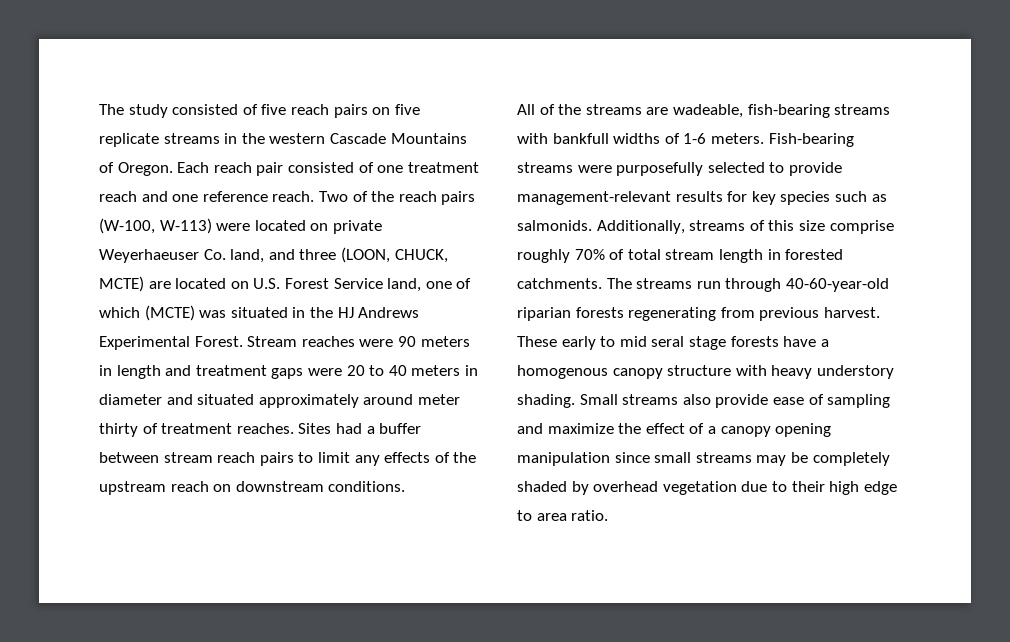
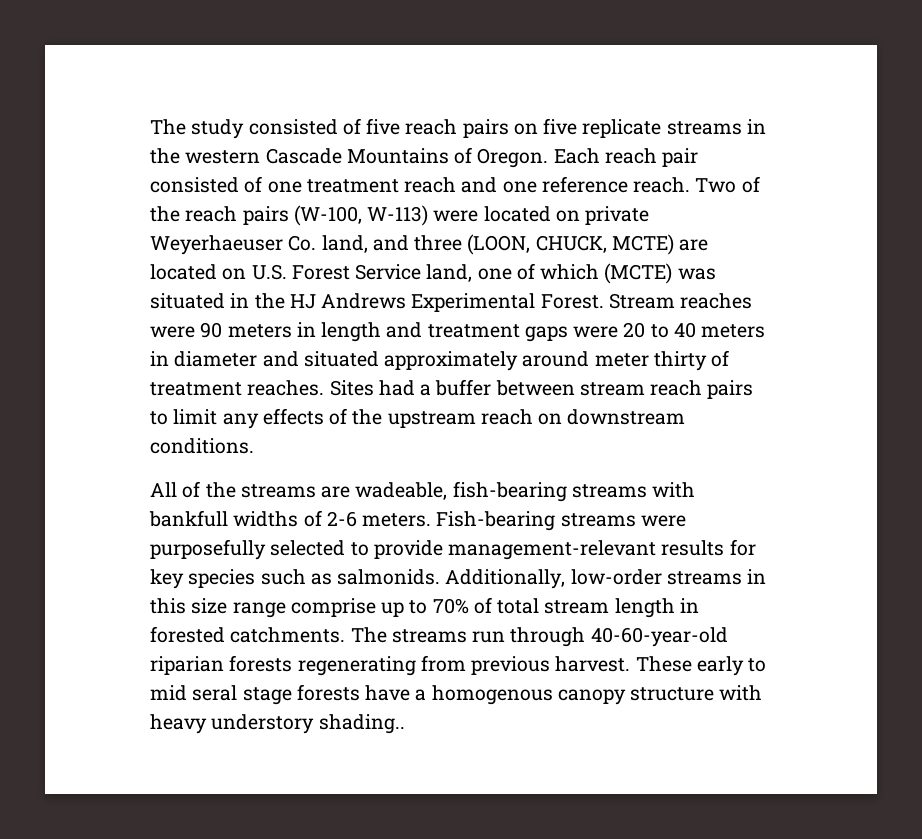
[683,133,707,144] 1-6 -> [326,511,357,527] 2-6
[689,220,894,234] [517,249,570,263] streams of this size comprise roughly -> [570,569,767,585] [150,598,428,618] low-order streams in this size range comprise up to
[517,394,891,408] [517,423,832,437] [517,452,890,466] [517,481,897,495] [517,510,609,521] shading. Small streams also provide ease of sampling and maximize the effect of a canopy opening manipulation since small streams may be completely shaded by overhead vegetation due to their high edge to area ratio. -> [318,714,405,734] shading..

